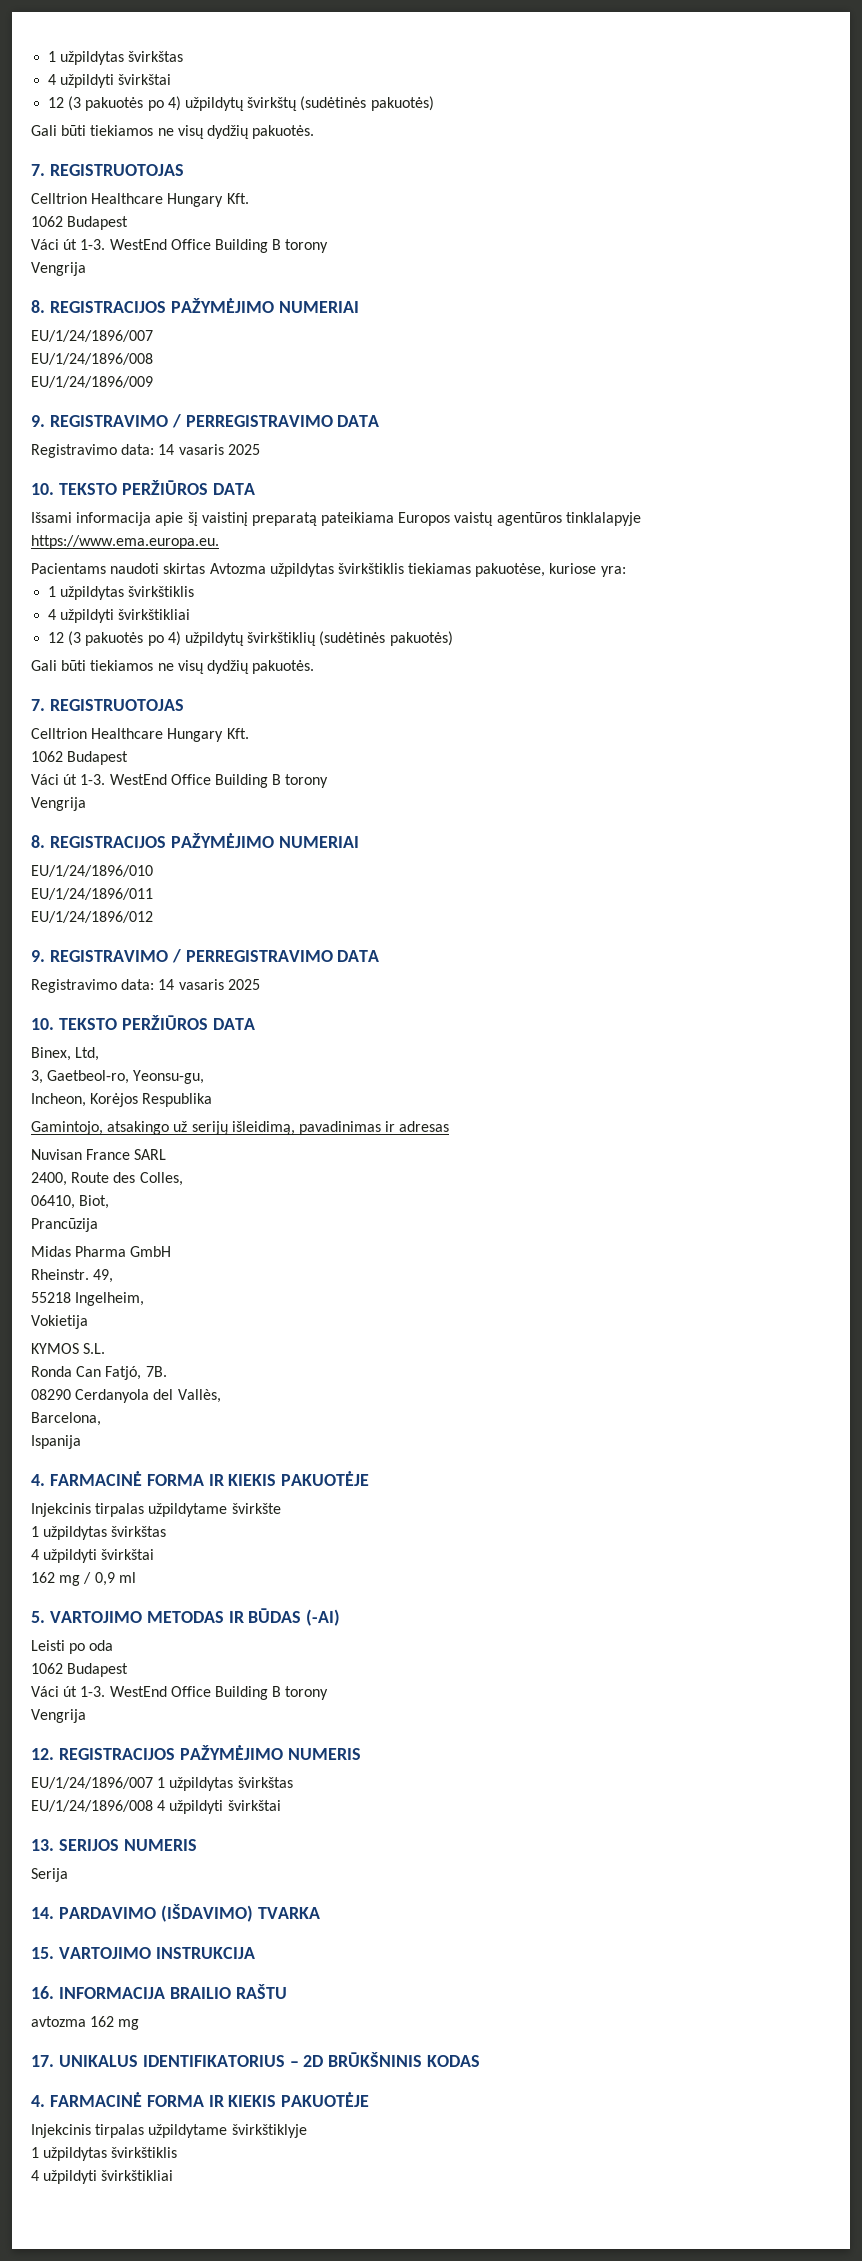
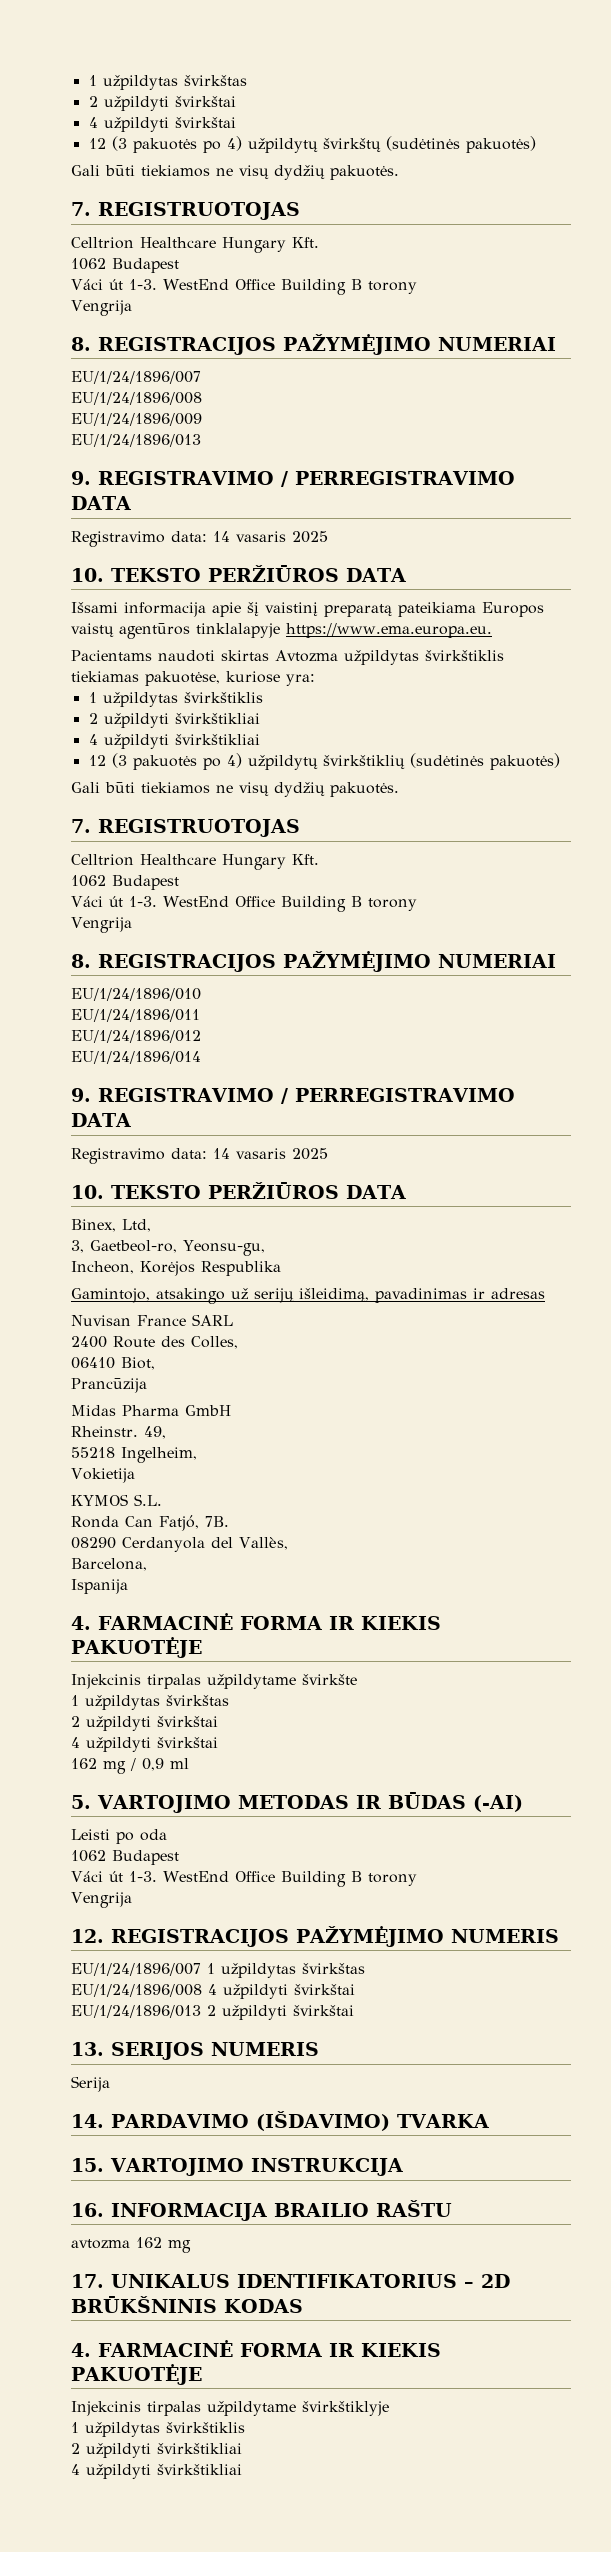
[48,51,184,65] 1 užpildytas švirkštas -> [88,75,247,90] [88,96,236,111] 1 užpildytas švirkštas // 2 užpildyti švirkštai
(153, 382) none -> [71,434,201,447] // EU/1/24/1896/013
(195, 591) none -> [88,713,260,728] // 2 užpildyti švirkštikliai
(153, 917) none -> [71,1051,201,1064] // EU/1/24/1896/014
[31,1172,67,1186] 2400, -> [71,1336,107,1348] 2400
[31,1195,75,1209] 06410, -> [71,1357,115,1369] 06410
(167, 1531) none -> [71,1716,218,1731] // 2 užpildyti švirkštai
(281, 1805) none -> [71,2005,354,2020] // EU/1/24/1896/013 2 užpildyti švirkštai
(178, 2152) none -> [71,2443,242,2458] // 2 užpildyti švirkštikliai

